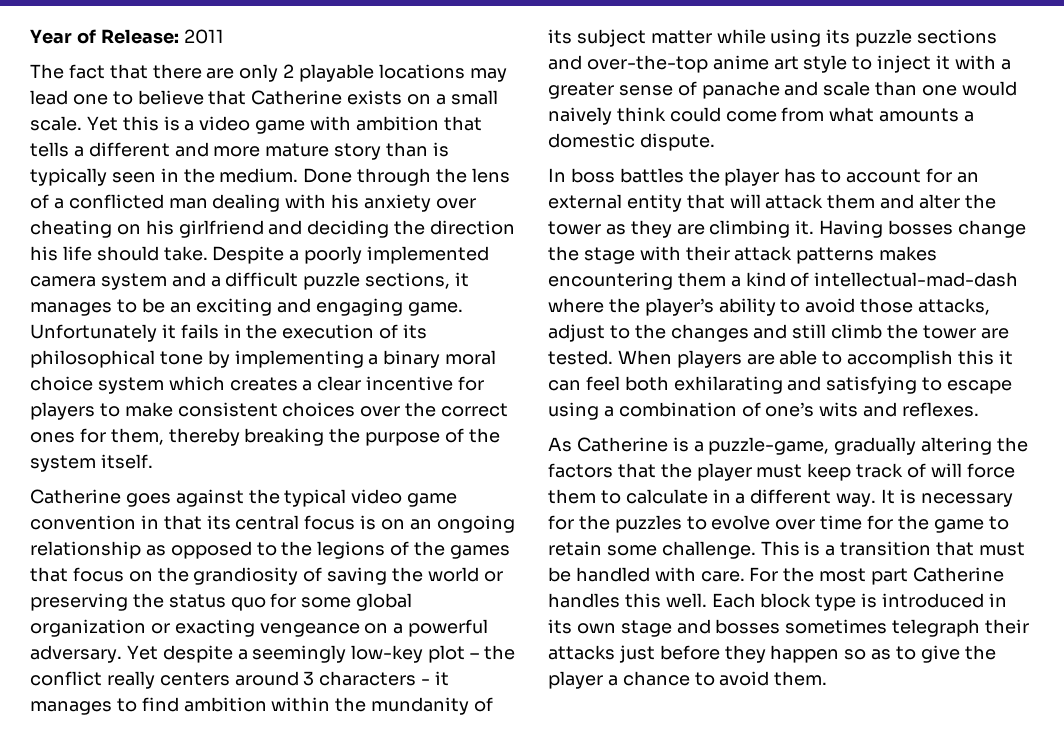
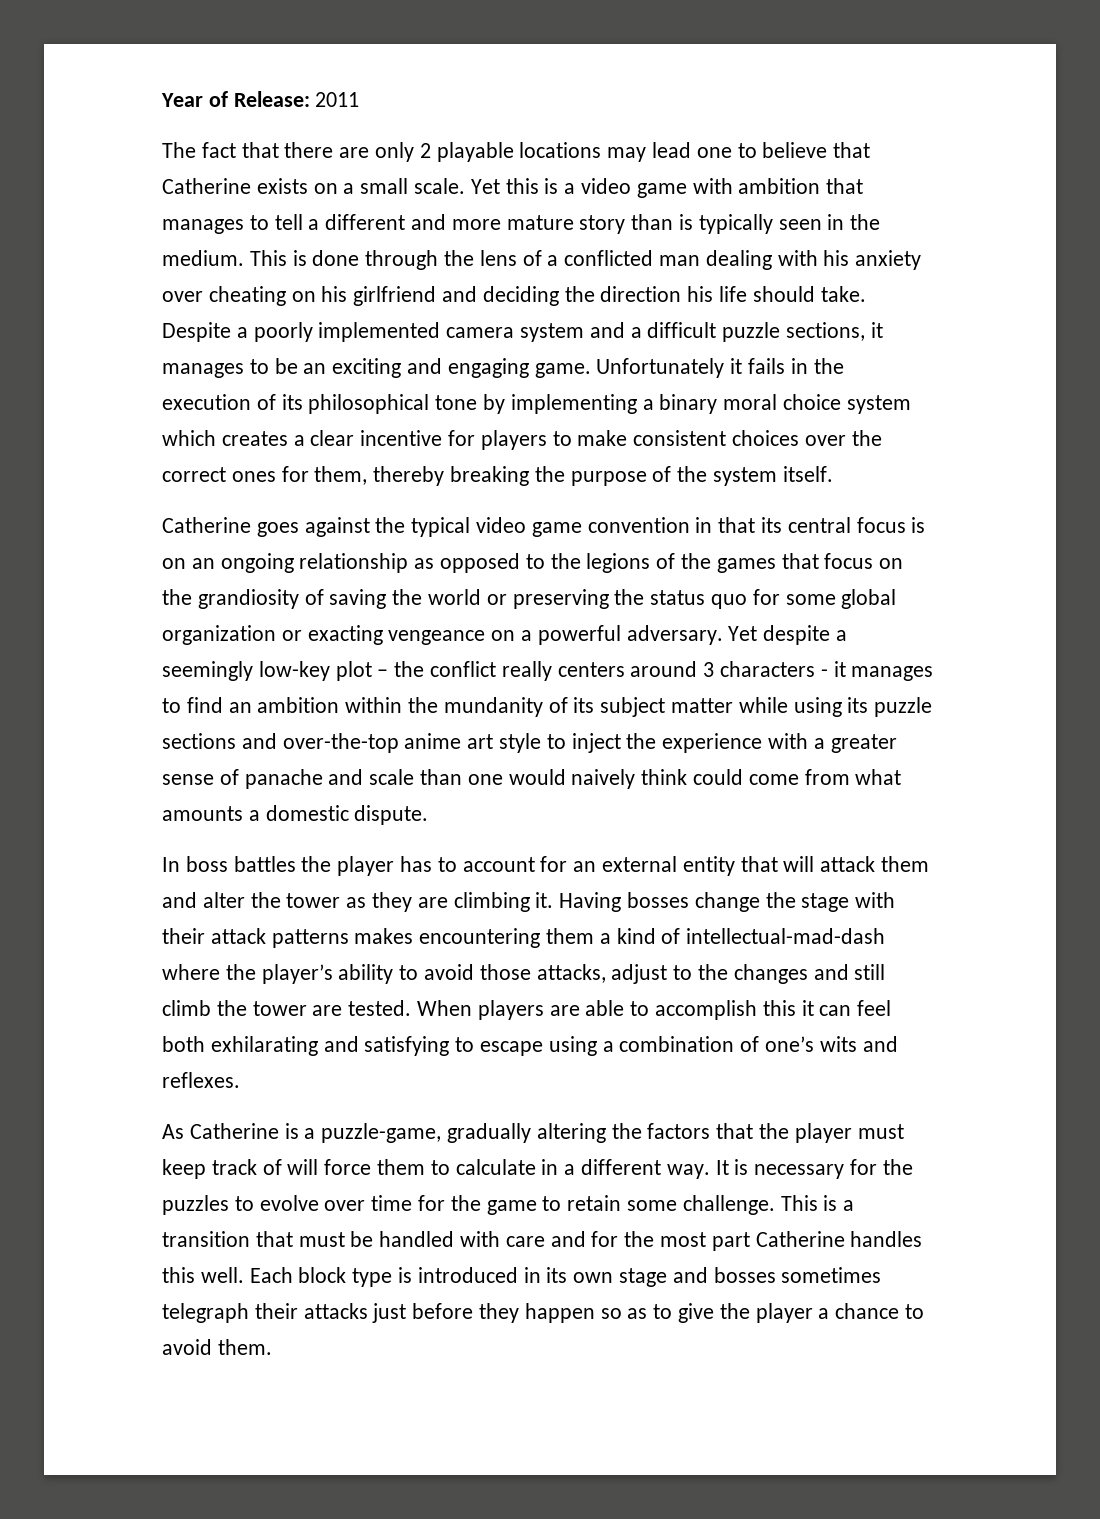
[30,142,69,157] tells -> [162,214,303,234] manages to tell
[303,168,353,183] Done -> [249,250,360,266] This is done
(179, 704) none -> [228,702,252,713] an
[936,55,951,70] it -> [626,733,763,753] the experience
[700,567,779,582] care. For -> [505,1231,619,1247] care and for

